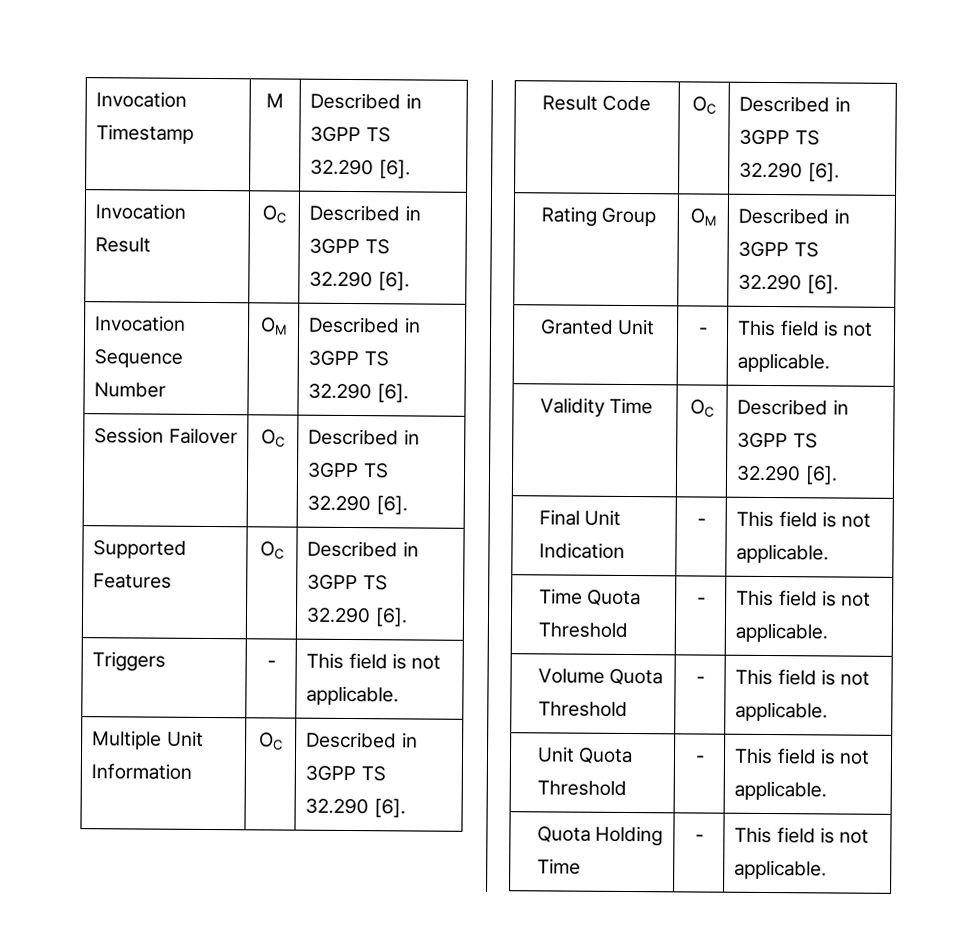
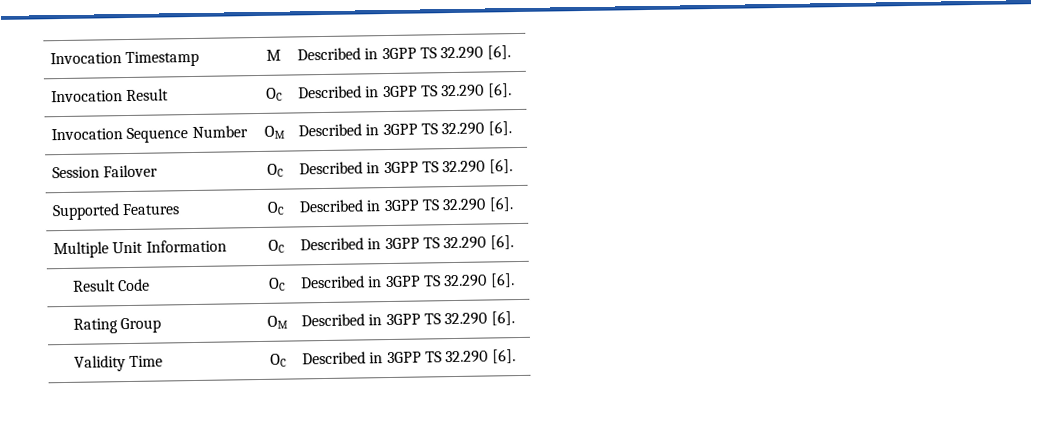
[92,651,167,672] [266,660,276,668] [306,652,442,670] [306,685,400,706] // Triggers | - | This field is not applicable. -> (514, 204) none
[540,318,656,336] [698,327,708,335] [738,319,874,337] [737,352,831,373] // Granted Unit | - | This field is not applicable. -> (515, 318) none
[538,509,622,526] [538,542,625,559] [696,518,706,526] [736,510,872,528] [736,543,830,564] [538,588,642,607] [537,622,628,639] [696,597,706,605] [736,589,872,607] [735,622,829,643] [537,668,664,686] [537,701,628,717] [695,676,705,684] [735,668,871,686] [735,701,829,722] [536,746,634,765] [536,780,627,796] [694,755,705,763] [734,747,871,765] [734,780,828,801] [536,825,664,847] [536,858,581,875] [694,834,704,842] [734,826,870,844] [734,859,828,880] // Final Unit Indication | - | This field is not applicable. // Time Quota Threshold | - | This field is not applicable. // Volume Quota Threshold | - | This field is not applicable. // Unit Quota Threshold | - | This field is not applicable. // Quota Holding Time | - | This field is not applicable. -> (516, 356) none

